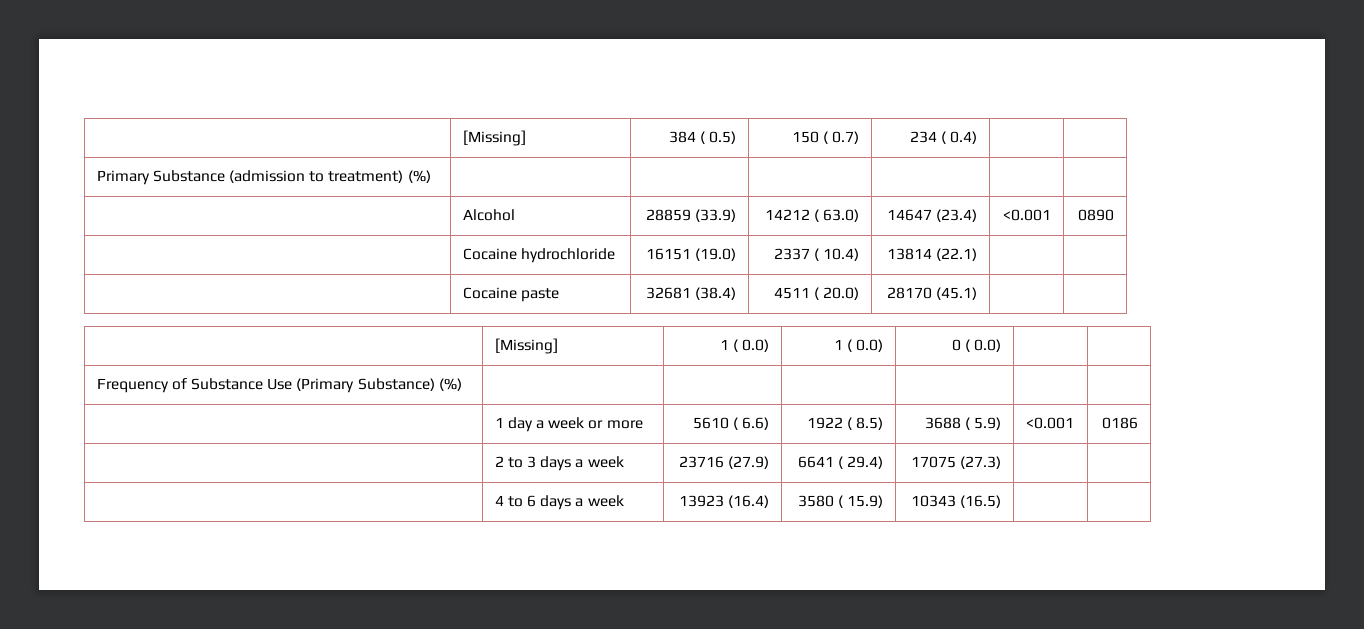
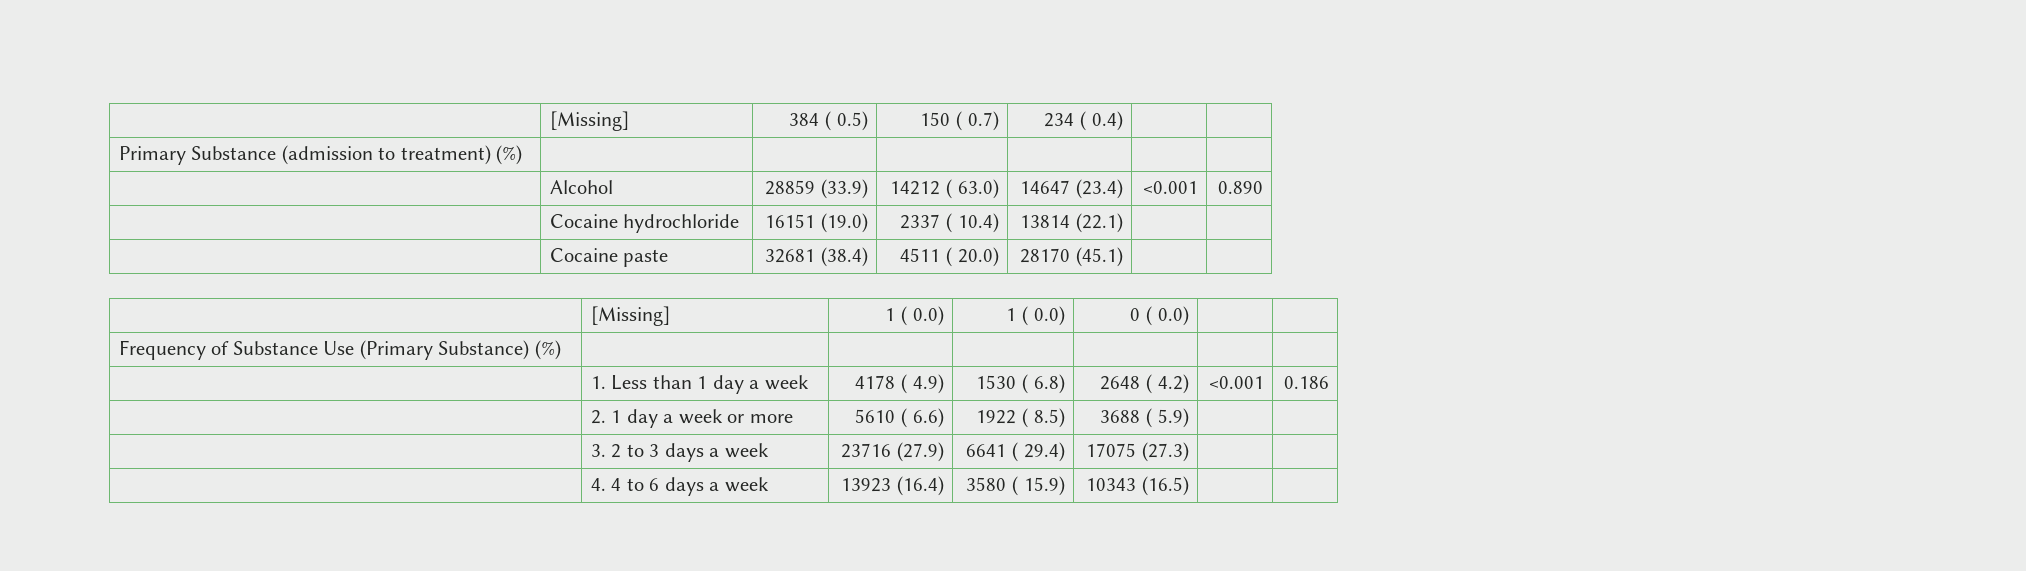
[1078,209,1115,221] 0890 -> [1217,181,1263,194] 0.890
(462, 384) none -> [590,375,809,394] [855,374,944,394] [976,374,1065,394] [1100,374,1189,394] [1208,376,1264,389] [1283,376,1329,389] [590,410,606,424] 1. Less than 1 day a week | 4178 ( 4.9) | 1530 ( 6.8) | 2648 ( 4.2) | <0.001 | 0.186 // | 2.
[1025,417,1074,429] [1102,417,1139,429] <0.001 | 0186 // | -> [590,444,606,457] | // | 3.
(1002, 462) none -> [590,478,606,491] 4.

